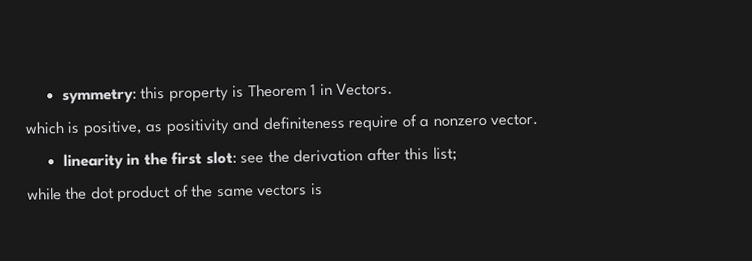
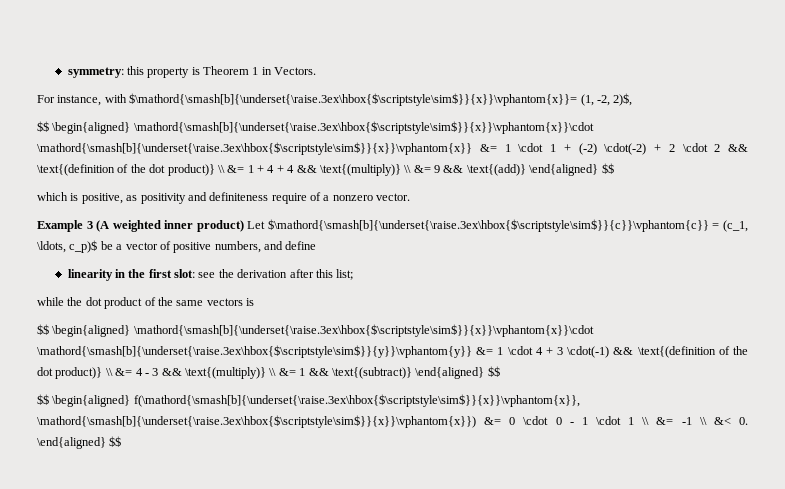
(394, 89) none -> [37,93,633,106] [37,121,594,134] [37,142,748,155] [37,163,614,176] // For instance, with $\mathord{\smash[b]{\underset{\raise.3ex\hbox{$\scriptstyle\sim$}}{x}}\vphantom{x}}= (1, -2, 2)$, // $$ \begin{aligned} \mathord{\smash[b]{\underset{\raise.3ex\hbox{$\scriptstyle\sim$}}{x}}\vphantom{x}}\cdot \mathord{\smash[b]{\underset{\raise.3ex\hbox{$\scriptstyle\sim$}}{x}}\vphantom{x}} &= 1 \cdot 1 + (-2) \cdot(-2) + 2 \cdot 2 && \text{(definition of the dot product)} \\ &= 1 + 4 + 4 && \text{(multiply)} \\ &= 9 && \text{(add)} \end{aligned} $$
(539, 119) none -> [37,219,748,232] [37,240,317,253] // Example 3 (A weighted inner product) Let $\mathord{\smash[b]{\underset{\raise.3ex\hbox{$\scriptstyle\sim$}}{c}}\vphantom{c}} = (c_1, \ldots, c_p)$ be a vector of positive numbers, and define
(323, 189) none -> [37,324,594,337] [37,345,748,358] [37,366,500,379] [37,394,580,407] [37,415,748,428] [37,436,122,449] // $$ \begin{aligned} \mathord{\smash[b]{\underset{\raise.3ex\hbox{$\scriptstyle\sim$}}{x}}\vphantom{x}}\cdot \mathord{\smash[b]{\underset{\raise.3ex\hbox{$\scriptstyle\sim$}}{y}}\vphantom{y}} &= 1 \cdot 4 + 3 \cdot(-1) && \text{(definition of the dot product)} \\ &= 4 - 3 && \text{(multiply)} \\ &= 1 && \text{(subtract)} \end{aligned} $$ // $$ \begin{aligned} f(\mathord{\smash[b]{\underset{\raise.3ex\hbox{$\scriptstyle\sim$}}{x}}\vphantom{x}}, \mathord{\smash[b]{\underset{\raise.3ex\hbox{$\scriptstyle\sim$}}{x}}\vphantom{x}}) &= 0 \cdot 0 - 1 \cdot 1 \\ &= -1 \\ &< 0. \end{aligned} $$

